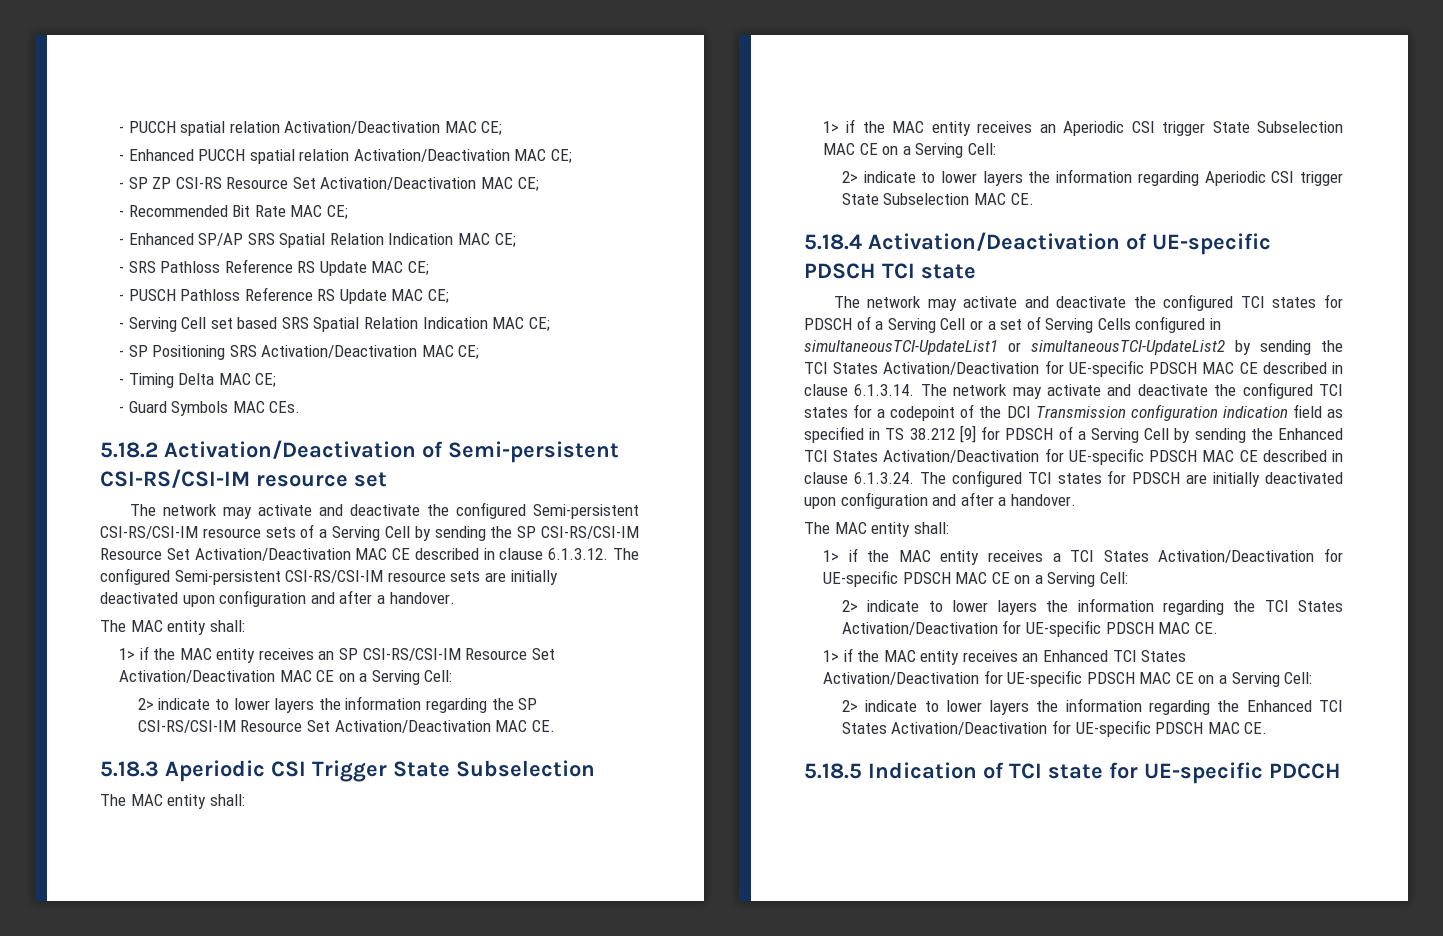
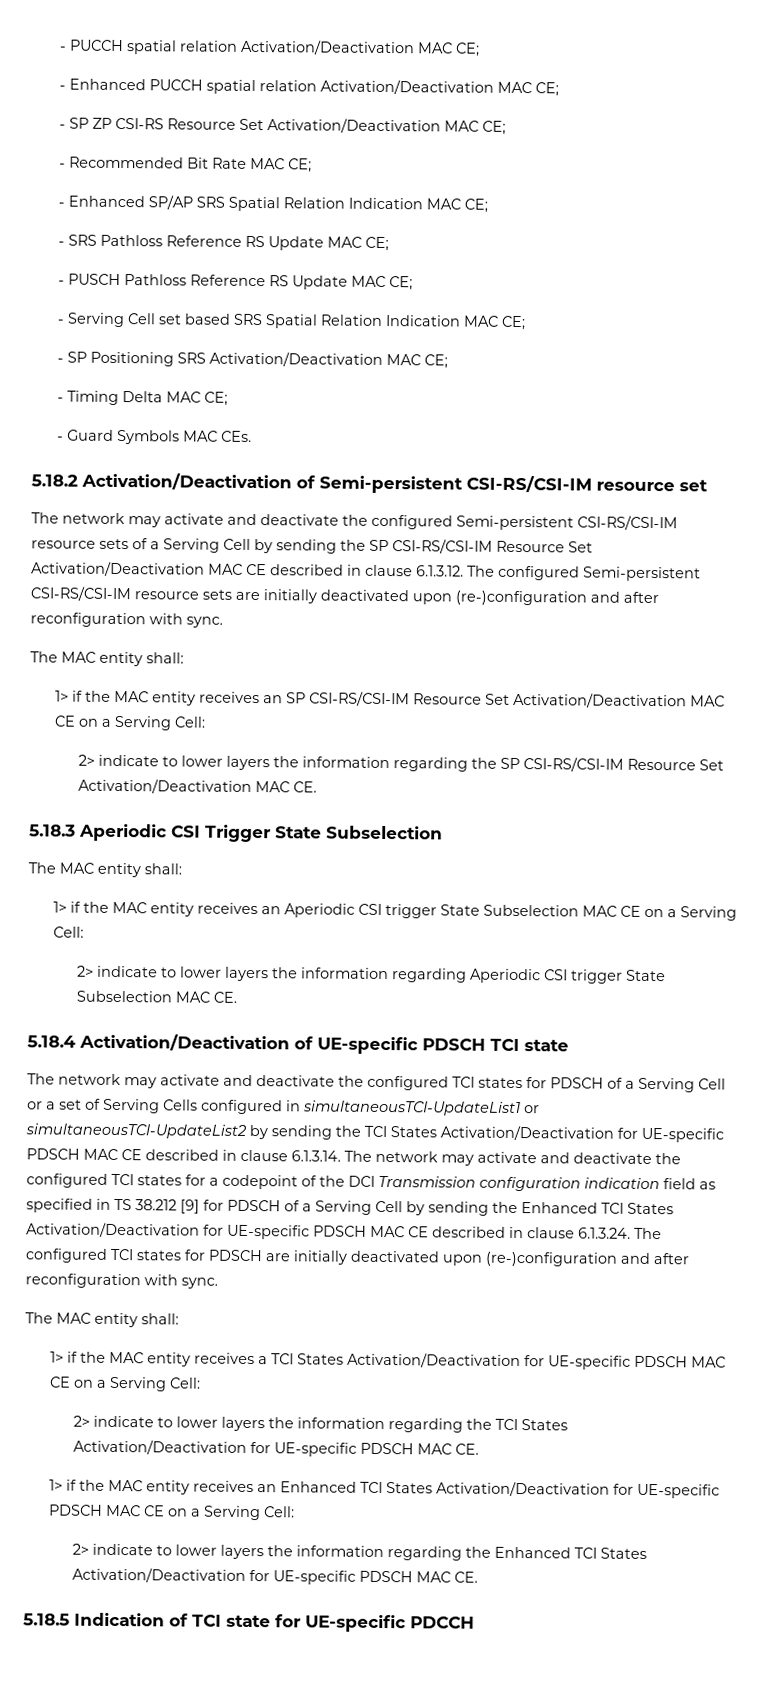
[219,590,455,607] configuration and after a handover. -> [455,590,659,606] [30,612,223,628] (re-)configuration and after reconfiguration with sync.
[840,492,1076,509] configuration and after a handover. -> [485,1251,690,1267] [25,1273,218,1289] (re-)configuration and after reconfiguration with sync.

